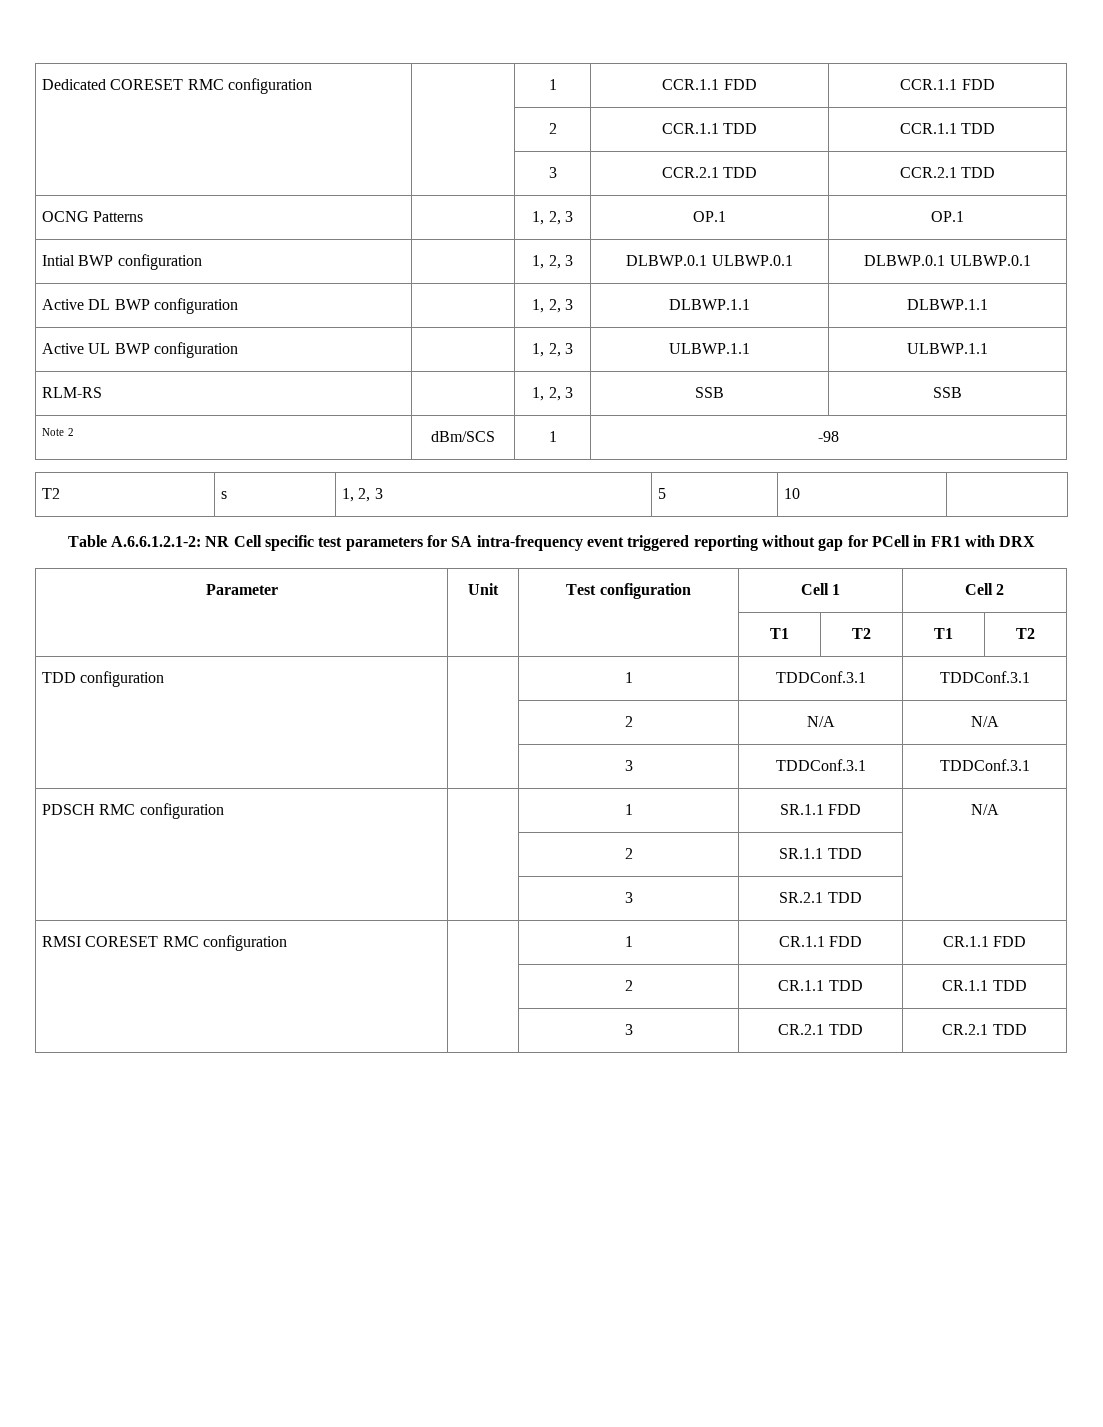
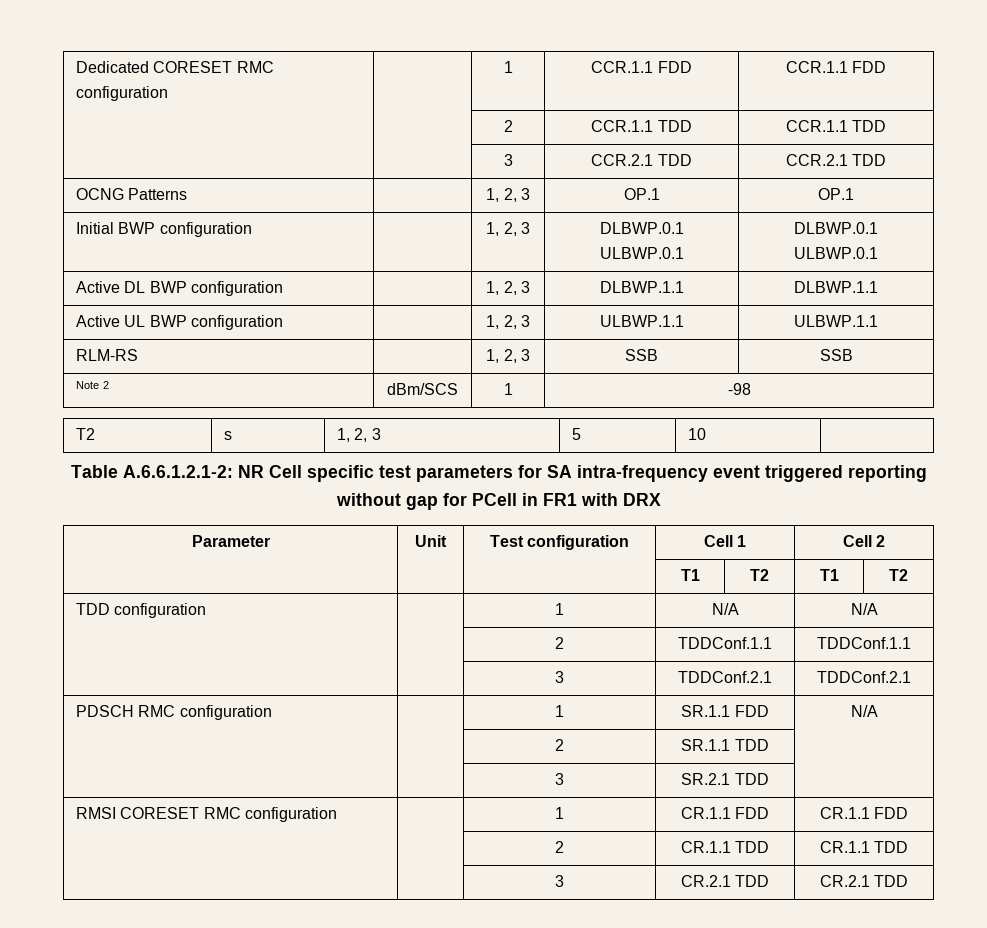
[42,255,76,266] Intial -> [76,222,115,234] Initial
[775,671,866,683] [939,671,1030,683] [624,716,633,727] | TDDConf.3.1 | TDDConf.3.1 // | | 2 -> (564, 609) none
[624,760,633,771] [775,759,866,771] [939,759,1030,771] // | | 3 | TDDConf.3.1 | TDDConf.3.1 -> [555,637,564,649] [678,637,772,649] [817,637,911,649] [555,671,564,683] [678,671,772,683] [817,671,911,683] // | | 2 | TDDConf.1.1 | TDDConf.1.1 // | | 3 | TDDConf.2.1 | TDDConf.2.1

